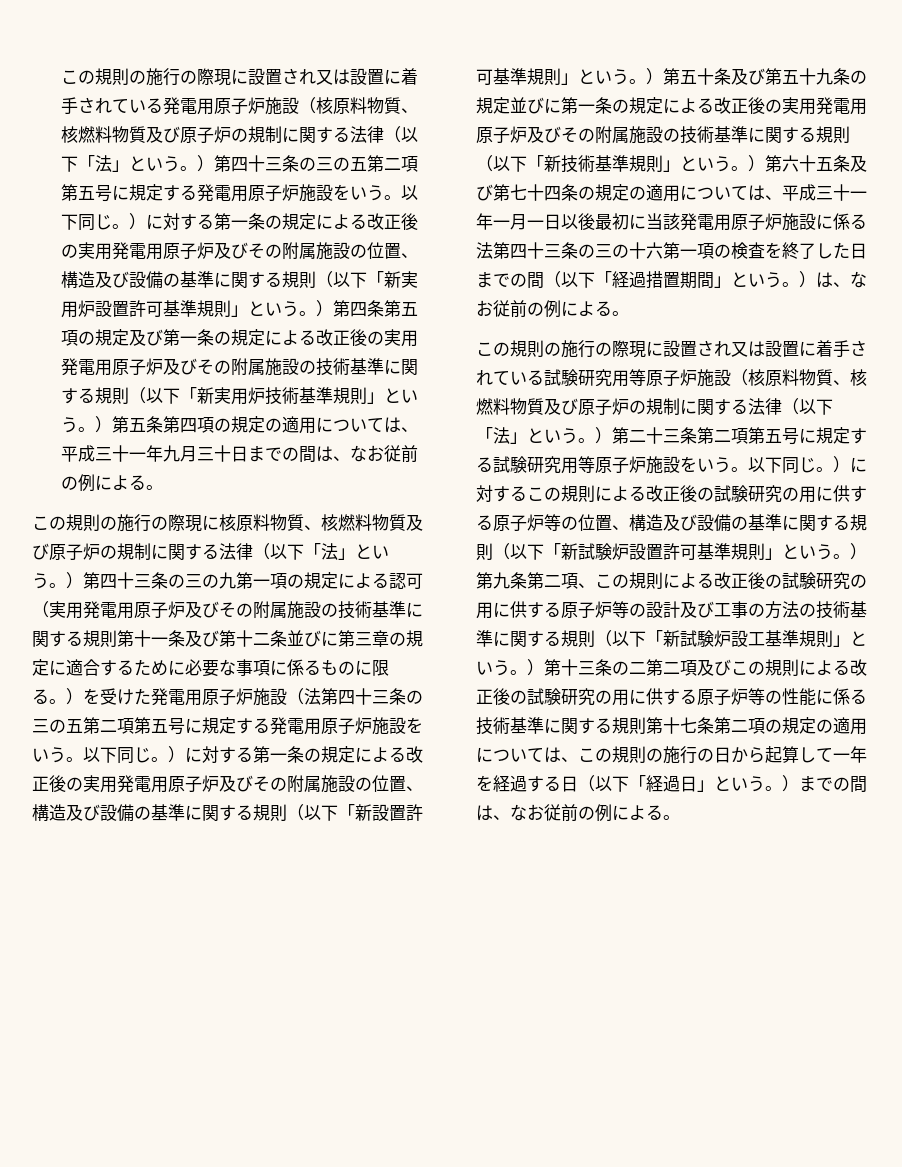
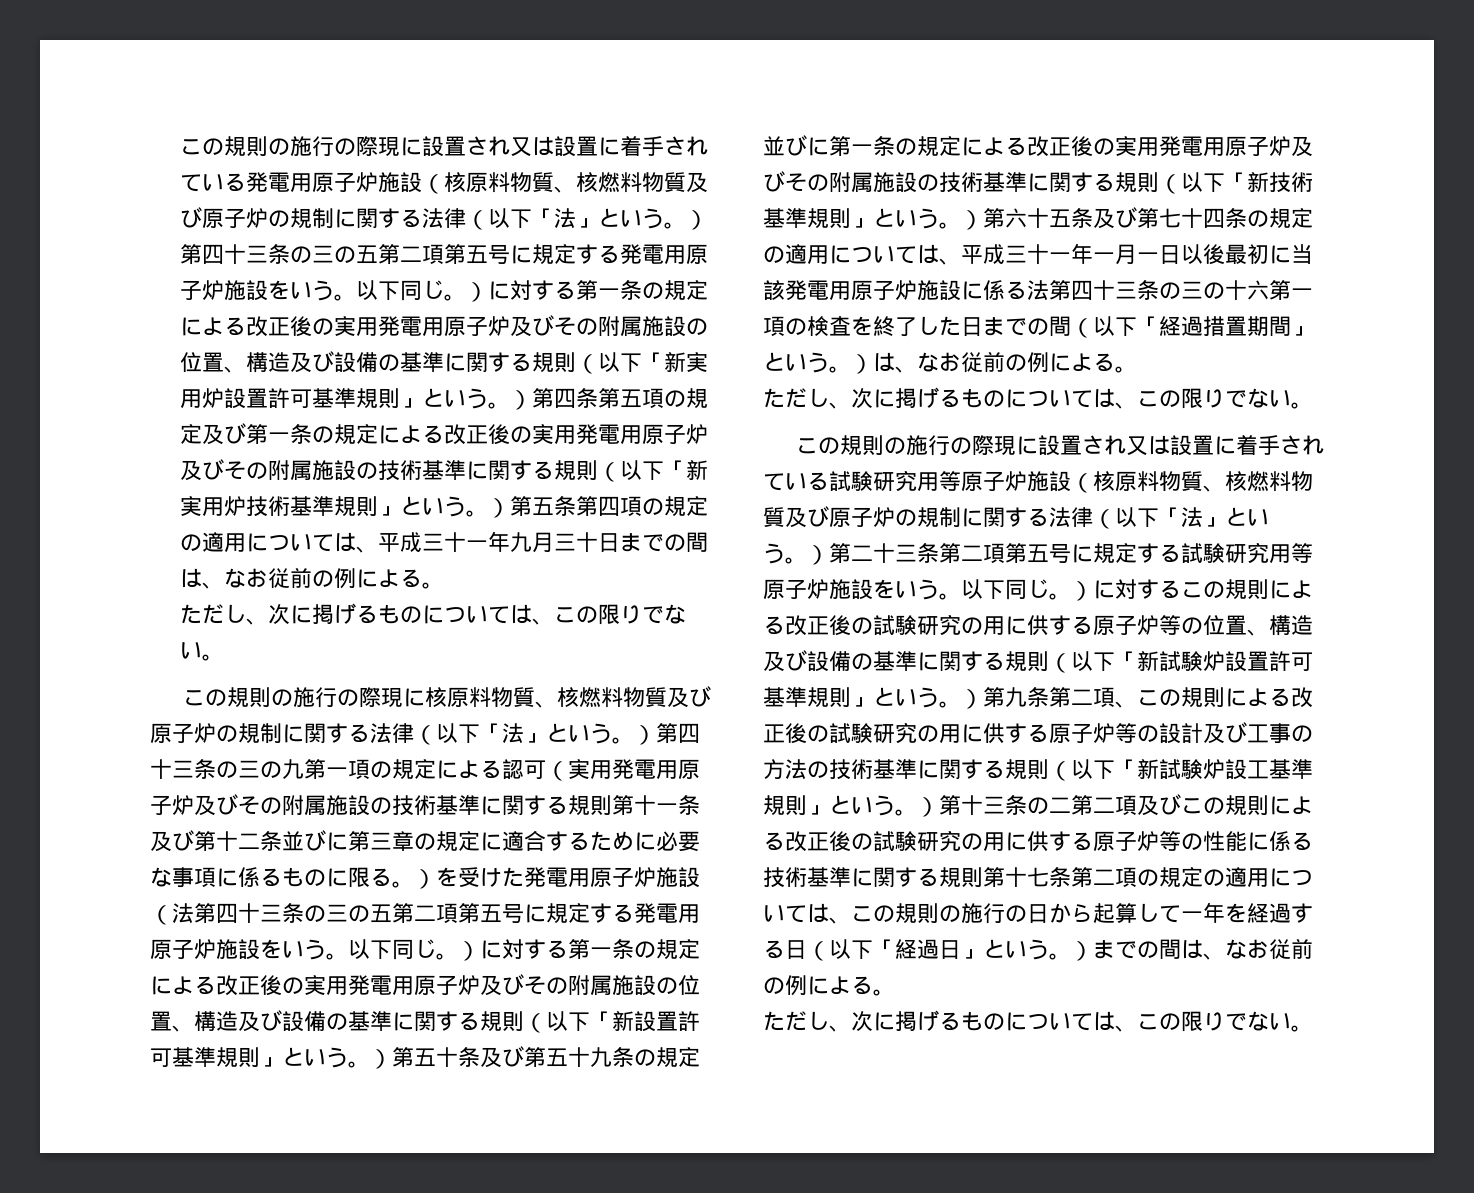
(164, 487) none -> [180,603,687,625] [180,641,225,661] // ただし、次に掲げるものについては、この限りでない。
(629, 313) none -> [763,387,1313,409] // ただし、次に掲げるものについては、この限りでない。
(680, 817) none -> [763,1010,1313,1032] // ただし、次に掲げるものについては、この限りでない。

